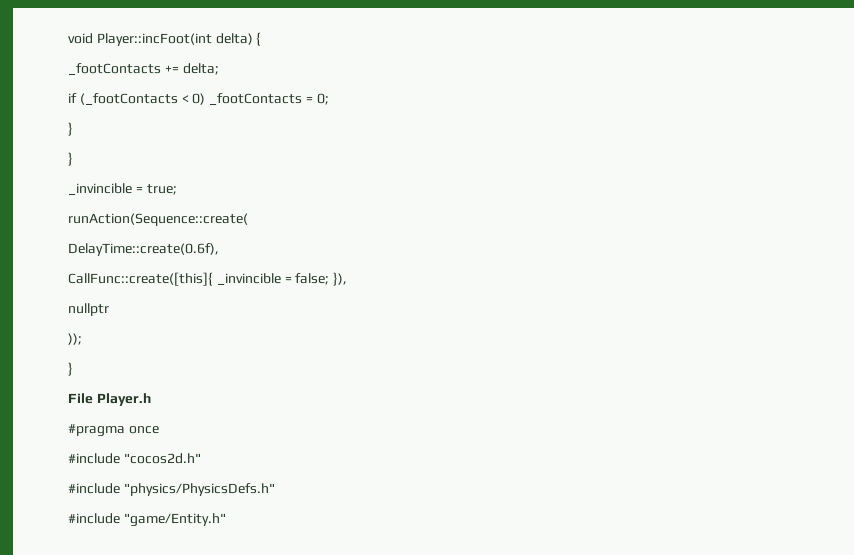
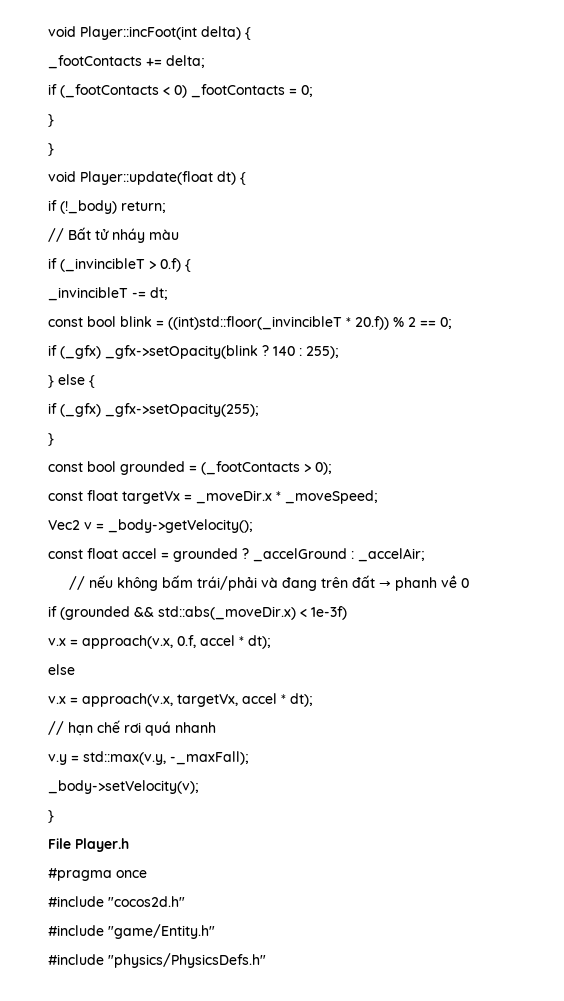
[68,183,177,195] [68,213,248,226] [68,243,219,256] [68,272,348,286] [68,303,109,316] [68,333,82,345] _invincible = true; // runAction(Sequence::create( // DelayTime::create(0.6f), // CallFunc::create([this]{ _invincible = false; }), // nullptr // )); -> [48,171,246,185] [48,200,166,214] [48,227,179,243] [48,258,191,272] [48,287,168,301] [48,316,452,330] [48,345,339,359] [48,374,95,388] [48,403,259,417] [48,433,54,446] [48,461,332,475] [48,490,378,504] [48,519,253,533] [48,548,425,562] [68,575,469,591] [48,606,347,620] [48,635,271,649] [48,664,75,675] [48,693,313,707] [48,720,216,736] [48,751,249,765] [48,780,199,794] void Player::update(float dt) { // if (!_body) return; // // Bất tử nháy màu // if (_invincibleT > 0.f) { // _invincibleT -= dt; // const bool blink = ((int)std::floor(_invincibleT * 20.f)) % 2 == 0; // if (_gfx) _gfx->setOpacity(blink ? 140 : 255); // } else { // if (_gfx) _gfx->setOpacity(255); // } // const bool grounded = (_footContacts > 0); // const float targetVx = _moveDir.x * _moveSpeed; // Vec2 v = _body->getVelocity(); // const float accel = grounded ? _accelGround : _accelAir; // // nếu không bấm trái/phải và đang trên đất → phanh về 0 // if (grounded && std::abs(_moveDir.x) < 1e-3f) // v.x = approach(v.x, 0.f, accel * dt); // else // v.x = approach(v.x, targetVx, accel * dt); // // hạn chế rơi quá nhanh // v.y = std::max(v.y, -_maxFall); // _body->setVelocity(v);
[123,483,275,496] [68,513,226,527] "physics/PhysicsDefs.h" // #include "game/Entity.h" -> [108,924,215,939] [48,953,266,968] "game/Entity.h" // #include "physics/PhysicsDefs.h"

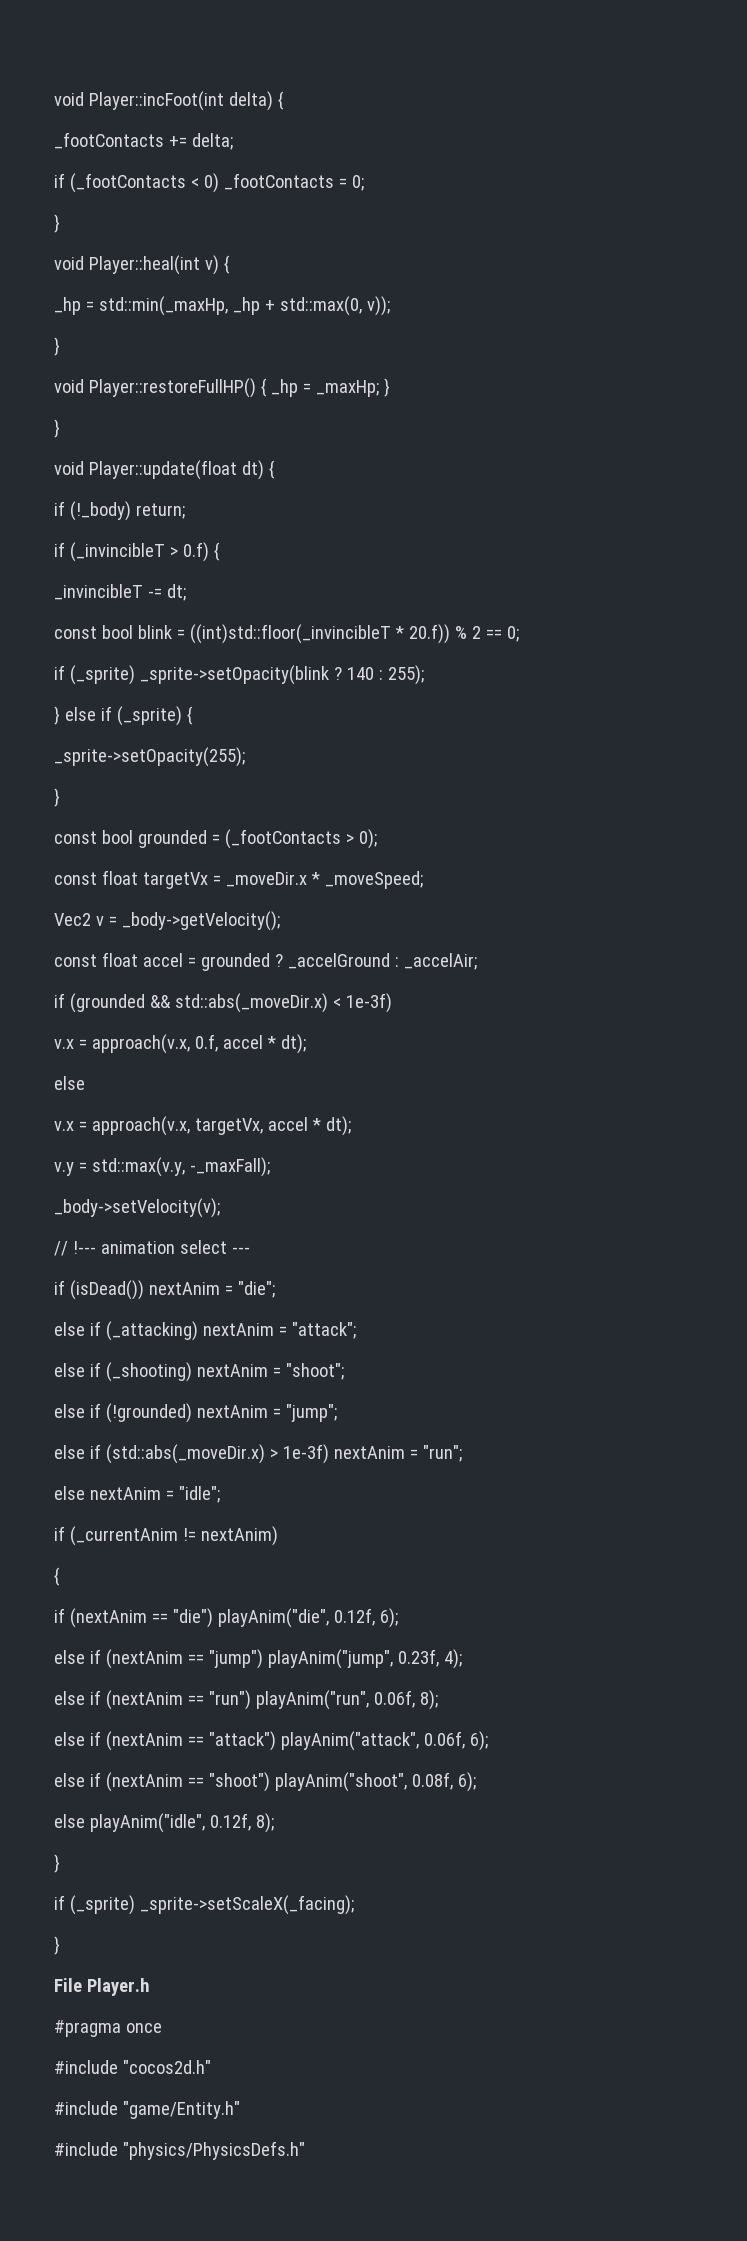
(54, 120) none -> [54,255,230,275] [54,296,390,316] [54,337,60,356] [54,378,390,398] // void Player::heal(int v) { // _hp = std::min(_maxHp, _hp + std::max(0, v)); // } // void Player::restoreFullHP() { _hp = _maxHp; }
[48,227,179,243] // // Bất tử nháy màu -> (185, 511) none
[60,345,258,359] (_gfx) _gfx->setOpacity(blink -> [69,665,329,685] (_sprite) _sprite->setOpacity(blink
[89,375,95,388] [48,403,259,417] { // if (_gfx) _gfx->setOpacity(255); -> [100,706,193,726] [54,747,245,767] if (_sprite) { // _sprite->setOpacity(255);
[68,575,469,591] // // nếu không bấm trái/phải và đang trên đất → phanh về 0 -> (477, 961) none
[48,720,216,736] // // hạn chế rơi quá nhanh -> (351, 1126) none
(199, 787) none -> [54,1240,250,1256] [54,1280,275,1300] [54,1321,356,1341] [54,1362,344,1382] [54,1403,337,1423] [54,1444,462,1464] [54,1486,220,1503] [54,1526,278,1546] [54,1567,60,1586] [54,1608,398,1628] [54,1649,462,1669] [54,1690,438,1710] [54,1731,488,1751] [54,1772,476,1792] [54,1813,274,1833] [54,1854,60,1873] [54,1895,354,1915] // // !--- animation select --- // if (isDead()) nextAnim = "die"; // else if (_attacking) nextAnim = "attack"; // else if (_shooting) nextAnim = "shoot"; // else if (!grounded) nextAnim = "jump"; // else if (std::abs(_moveDir.x) > 1e-3f) nextAnim = "run"; // else nextAnim = "idle"; // if (_currentAnim != nextAnim) // { // if (nextAnim == "die") playAnim("die", 0.12f, 6); // else if (nextAnim == "jump") playAnim("jump", 0.23f, 4); // else if (nextAnim == "run") playAnim("run", 0.06f, 8); // else if (nextAnim == "attack") playAnim("attack", 0.06f, 6); // else if (nextAnim == "shoot") playAnim("shoot", 0.08f, 6); // else playAnim("idle", 0.12f, 8); // } // if (_sprite) _sprite->setScaleX(_facing);

